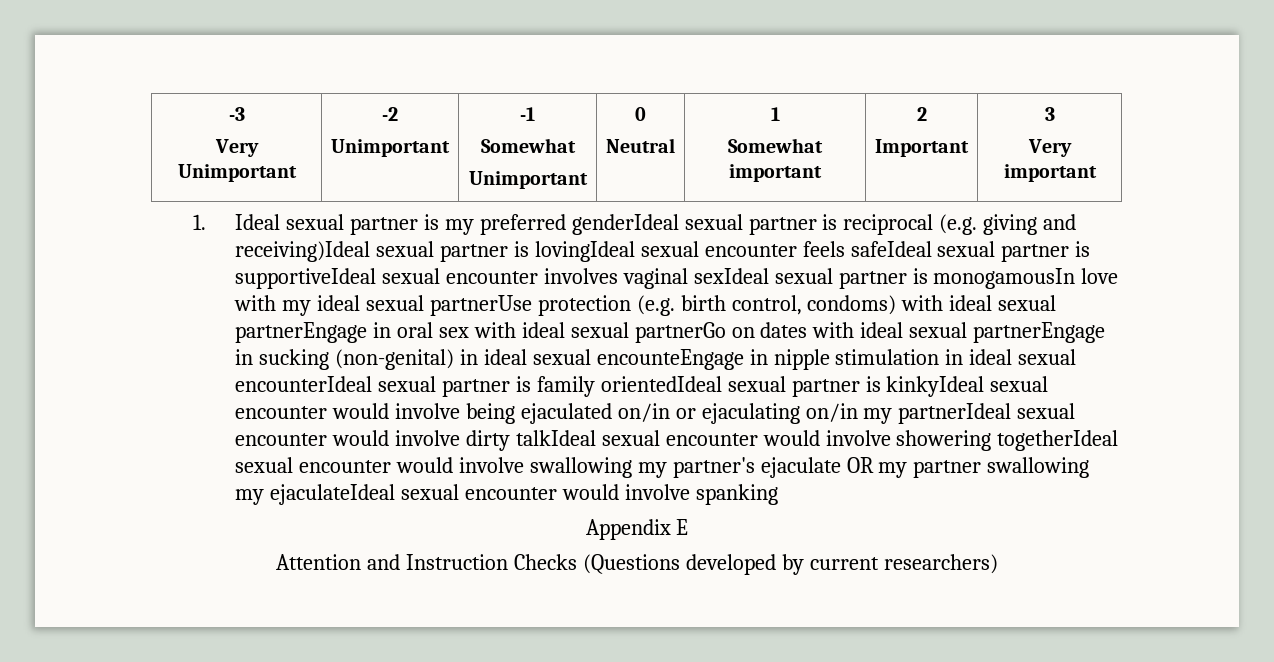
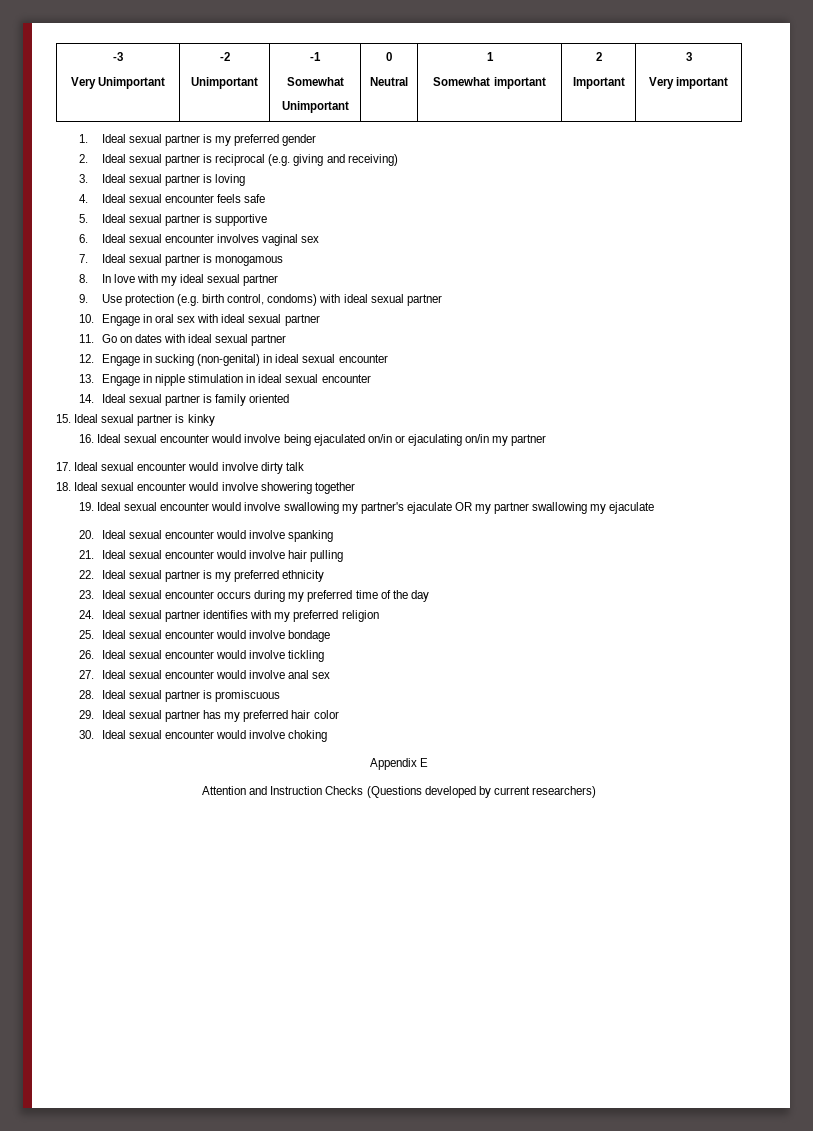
[571,214,679,235] genderIdeal -> [282,134,317,146] [78,154,126,163] gender // 2. Ideal
[235,241,1091,262] [235,268,1076,289] receiving)Ideal sexual partner is lovingIdeal sexual encounter feels safeIdeal sexual partner is supportiveIdeal sexual encounter involves vaginal sexIdeal sexual partner is monogamousIn -> [347,154,398,166] [78,174,246,186] [78,194,266,203] [78,214,268,226] [78,234,320,246] [78,254,284,266] [78,274,111,283] receiving) // 3. Ideal sexual partner is loving // 4. Ideal sexual encounter feels safe // 5. Ideal sexual partner is supportive // 6. Ideal sexual encounter involves vaginal sex // 7. Ideal sexual partner is monogamous // 8. In
[429,295,532,316] partnerUse -> [243,274,279,286] [78,294,122,303] partner // 9. Use
[235,322,368,343] partnerEngage -> [406,294,442,306] [78,314,140,326] partner // 10. Engage
[634,322,726,343] partnerGo -> [284,314,320,326] [78,334,117,343] partner // 11. Go
[973,322,1106,343] partnerEngage -> [251,334,287,346] [78,354,140,366] partner // 12. Engage
[596,349,744,370] encounteEngage -> [338,354,388,363] [78,374,140,386] encounter // 13. Engage
[235,376,373,392] encounterIdeal -> [321,374,371,383] [78,394,126,403] encounter // 14. Ideal
[600,376,985,397] orientedIdeal sexual partner is kinkyIdeal -> [249,394,290,403] [56,414,215,426] [78,434,122,443] oriented // 15. Ideal sexual partner is kinky // 16. Ideal
[898,403,1012,424] partnerIdeal -> [511,434,547,446] [56,462,99,471] partner // 17. Ideal
[515,430,596,446] talkIdeal -> [285,462,304,471] [56,482,99,491] talk // 18. Ideal
[997,430,1119,451] togetherIdeal -> [314,482,355,494] [78,502,122,511] together // 19. Ideal
[269,484,395,505] ejaculateIdeal -> [609,502,655,514] [78,530,126,539] ejaculate // 20. Ideal
(778, 494) none -> [78,550,344,562] [78,570,325,582] [78,590,429,602] [78,610,379,622] [78,630,331,642] [78,650,325,662] [78,670,331,679] [78,690,281,702] [78,710,339,722] [78,730,328,742] // 21. Ideal sexual encounter would involve hair pulling // 22. Ideal sexual partner is my preferred ethnicity // 23. Ideal sexual encounter occurs during my preferred time of the day // 24. Ideal sexual partner identifies with my preferred religion // 25. Ideal sexual encounter would involve bondage // 26. Ideal sexual encounter would involve tickling // 27. Ideal sexual encounter would involve anal sex // 28. Ideal sexual partner is promiscuous // 29. Ideal sexual partner has my preferred hair color // 30. Ideal sexual encounter would involve choking

